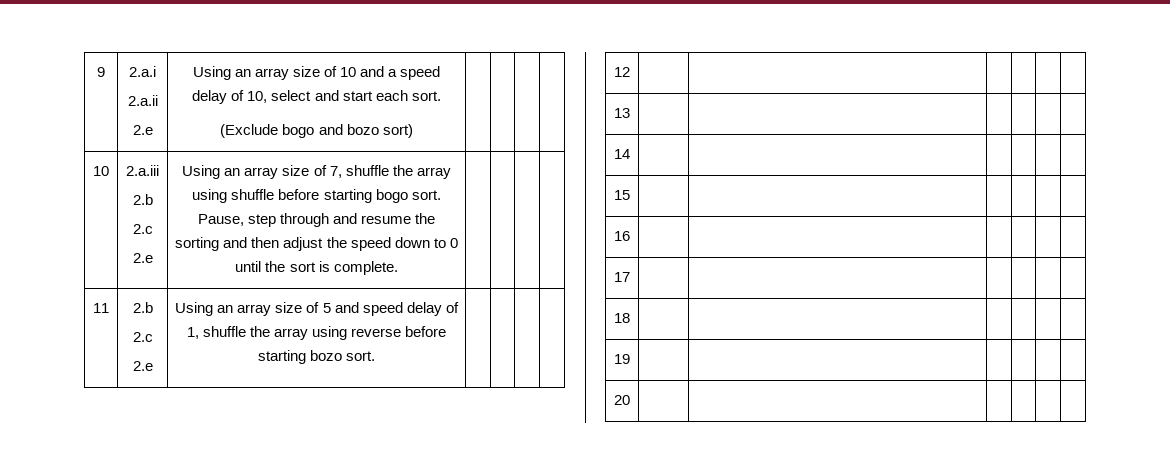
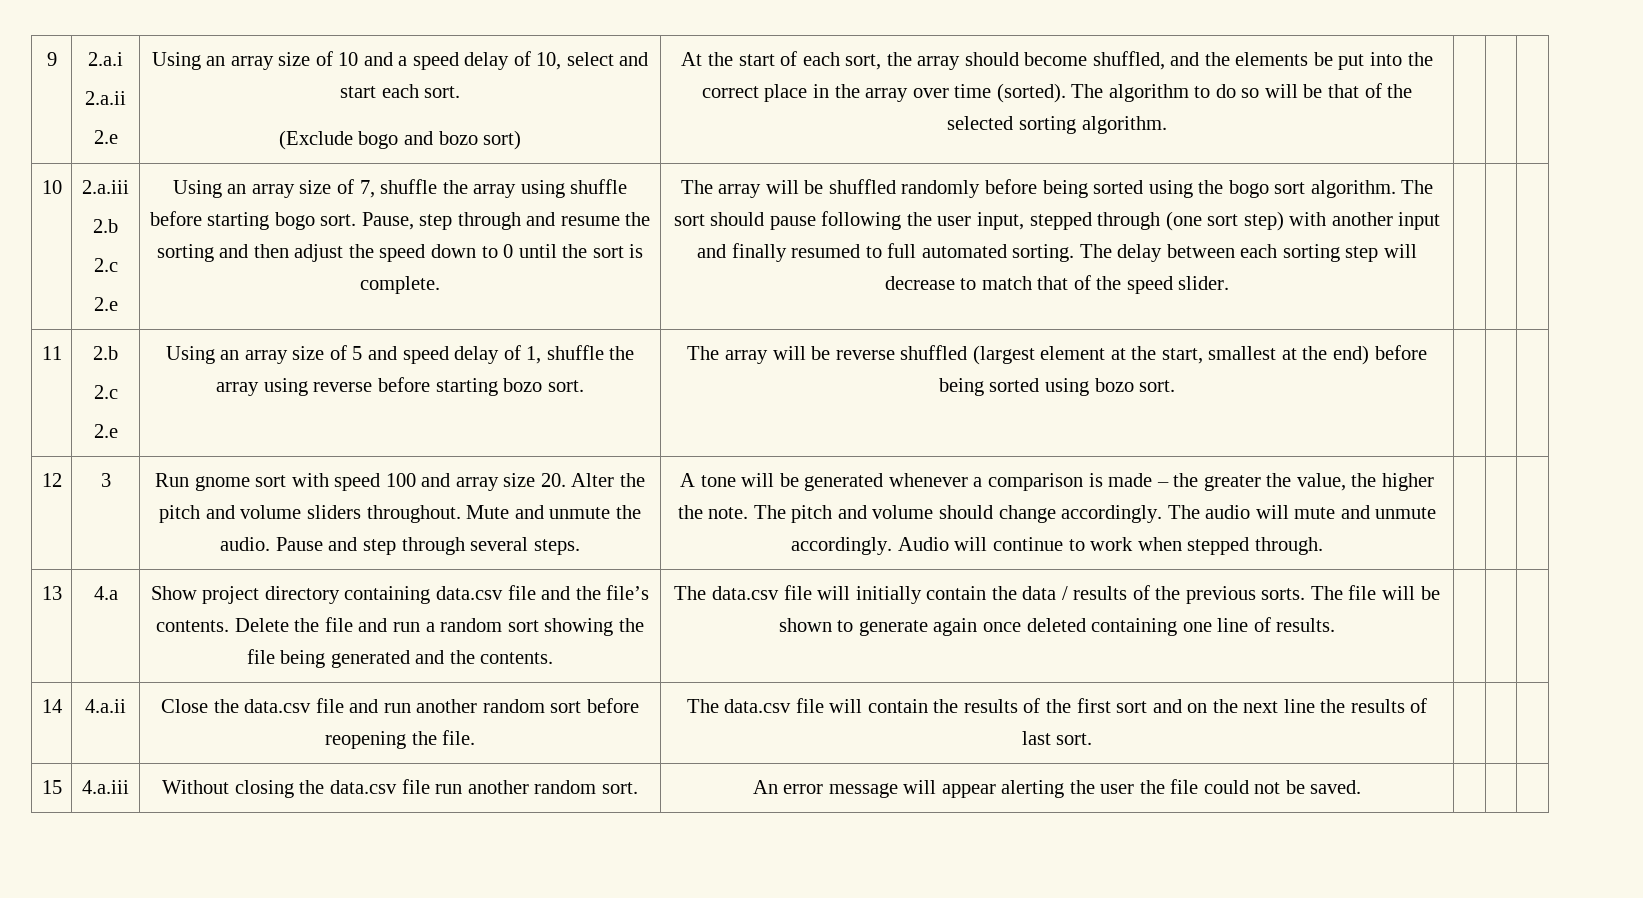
(413, 131) none -> [681,51,1433,70] [701,83,1413,103] [947,116,1167,134] At the start of each sort, the array should become shuffled, and the elements be put into the correct place in the array over time (sorted). The algorithm to do so will be that of the selected sorting algorithm.
(398, 268) none -> [680,179,1434,198] [673,211,1441,231] [697,243,1417,262] [884,275,1230,294] The array will be shuffled randomly before being sorted using the bogo sort algorithm. The sort should pause following the user input, stepped through (one sort step) with another input and finally resumed to full automated sorting. The delay between each sorting step will decrease to match that of the speed slider.
[614,67,630,77] [614,108,630,118] [614,149,630,159] [614,190,630,200] [614,231,630,241] [614,272,630,282] [614,313,630,323] [614,354,630,364] [614,395,630,405] | | | // 12 | | | | | | // 13 | | | | | | // 14 | | | | | | // 15 | | | | | | // 16 | | | | | | // 17 | | | | | | // 18 | | | | | | // 19 | | | | | | // 20 | | | -> [687,345,1427,365] [938,378,1176,396] [41,473,62,487] [100,473,111,487] [155,473,645,491] [159,505,641,523] [220,537,580,555] [680,473,1434,491] [677,505,1437,523] [791,537,1323,555] [41,586,62,600] [93,586,118,600] [150,585,650,604] [156,617,644,636] [246,649,554,668] [674,585,1440,604] [778,617,1336,636] [41,699,62,713] [85,699,126,713] [161,698,639,713] [324,730,476,749] [686,698,1428,713] [1021,731,1093,745] [41,780,62,794] [82,780,129,794] [162,779,638,798] [752,779,1362,798] The array will be reverse shuffled (largest element at the start, smallest at the end) before being sorted using bozo sort. | | | // 12 | 3 | Run gnome sort with speed 100 and array size 20. Alter the pitch and volume sliders throughout. Mute and unmute the audio. Pause and step through several steps. | A tone will be generated whenever a comparison is made – the greater the value, the higher the note. The pitch and volume should change accordingly. The audio will mute and unmute accordingly. Audio will continue to work when stepped through. | | | // 13 | 4.a | Show project directory containing data.csv file and the file’s contents. Delete the file and run a random sort showing the file being generated and the contents. | The data.csv file will initially contain the data / results of the previous sorts. The file will be shown to generate again once deleted containing one line of results. | | | // 14 | 4.a.ii | Close the data.csv file and run another random sort before reopening the file. | The data.csv file will contain the results of the first sort and on the next line the results of last sort. | | | // 15 | 4.a.iii | Without closing the data.csv file run another random sort. | An error message will appear alerting the user the file could not be saved.

